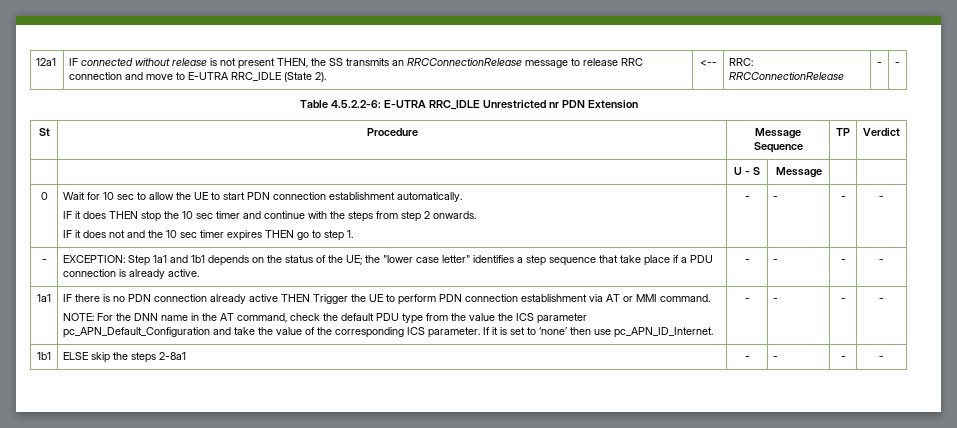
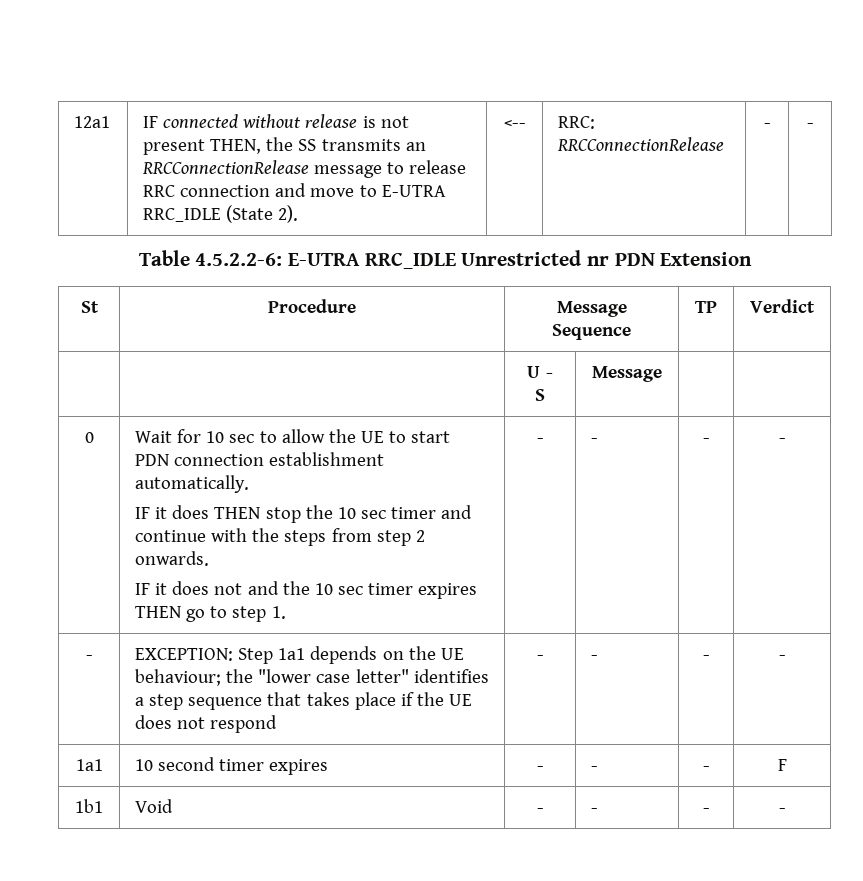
[170,255,206,263] and 1b1 -> (306, 654) none
[285,255,363,265] status of the UE; -> [440,648,464,660] [135,669,222,686] UE behaviour;
[620,255,642,263] take -> [306,692,350,706] takes
[681,255,714,263] [63,269,200,279] a PDU connection is already active. -> [416,692,473,706] [135,715,278,733] the UE does not respond
[63,294,711,305] [63,313,588,324] [63,327,714,338] [744,298,750,302] [773,298,779,302] [840,298,846,302] [879,298,884,302] [37,352,51,360] [63,352,187,363] IF there is no PDN connection already active THEN Trigger the UE to perform PDN connection establishment via AT or MMI command. // NOTE: For the DNN name in the AT command, check the default PDU type from the value the ICS parameter pc_APN_Default_Configuration and take the value of the corresponding ICS parameter. If it is set to ‘none’ then use pc_APN_ID_Internet. | - | - | - | - // 1b1 | ELSE skip the steps 2-8a1 -> [135,757,329,775] [536,766,544,771] [591,766,599,771] [702,766,710,771] [777,759,787,771] [75,799,103,813] [135,799,174,813] 10 second timer expires | - | - | - | F // 1b1 | Void

